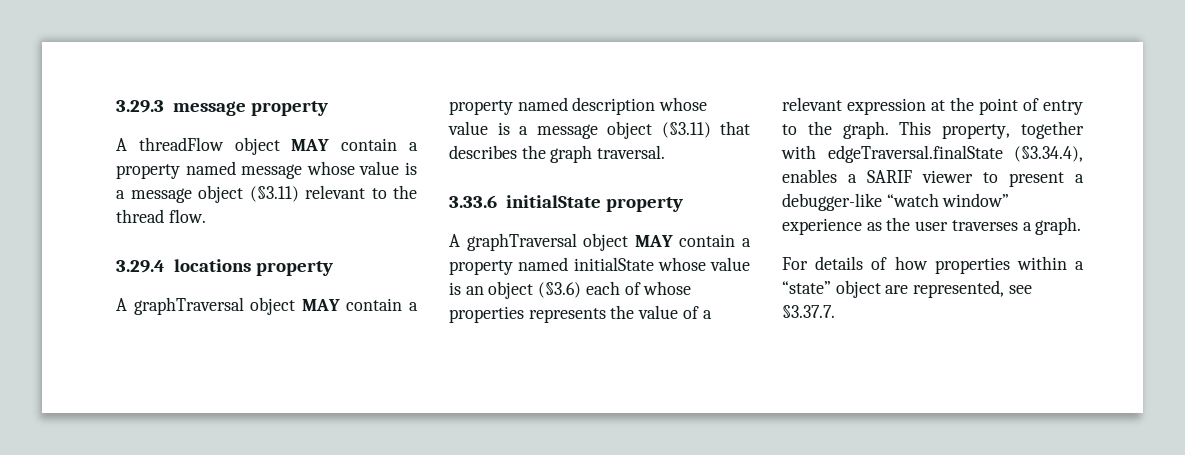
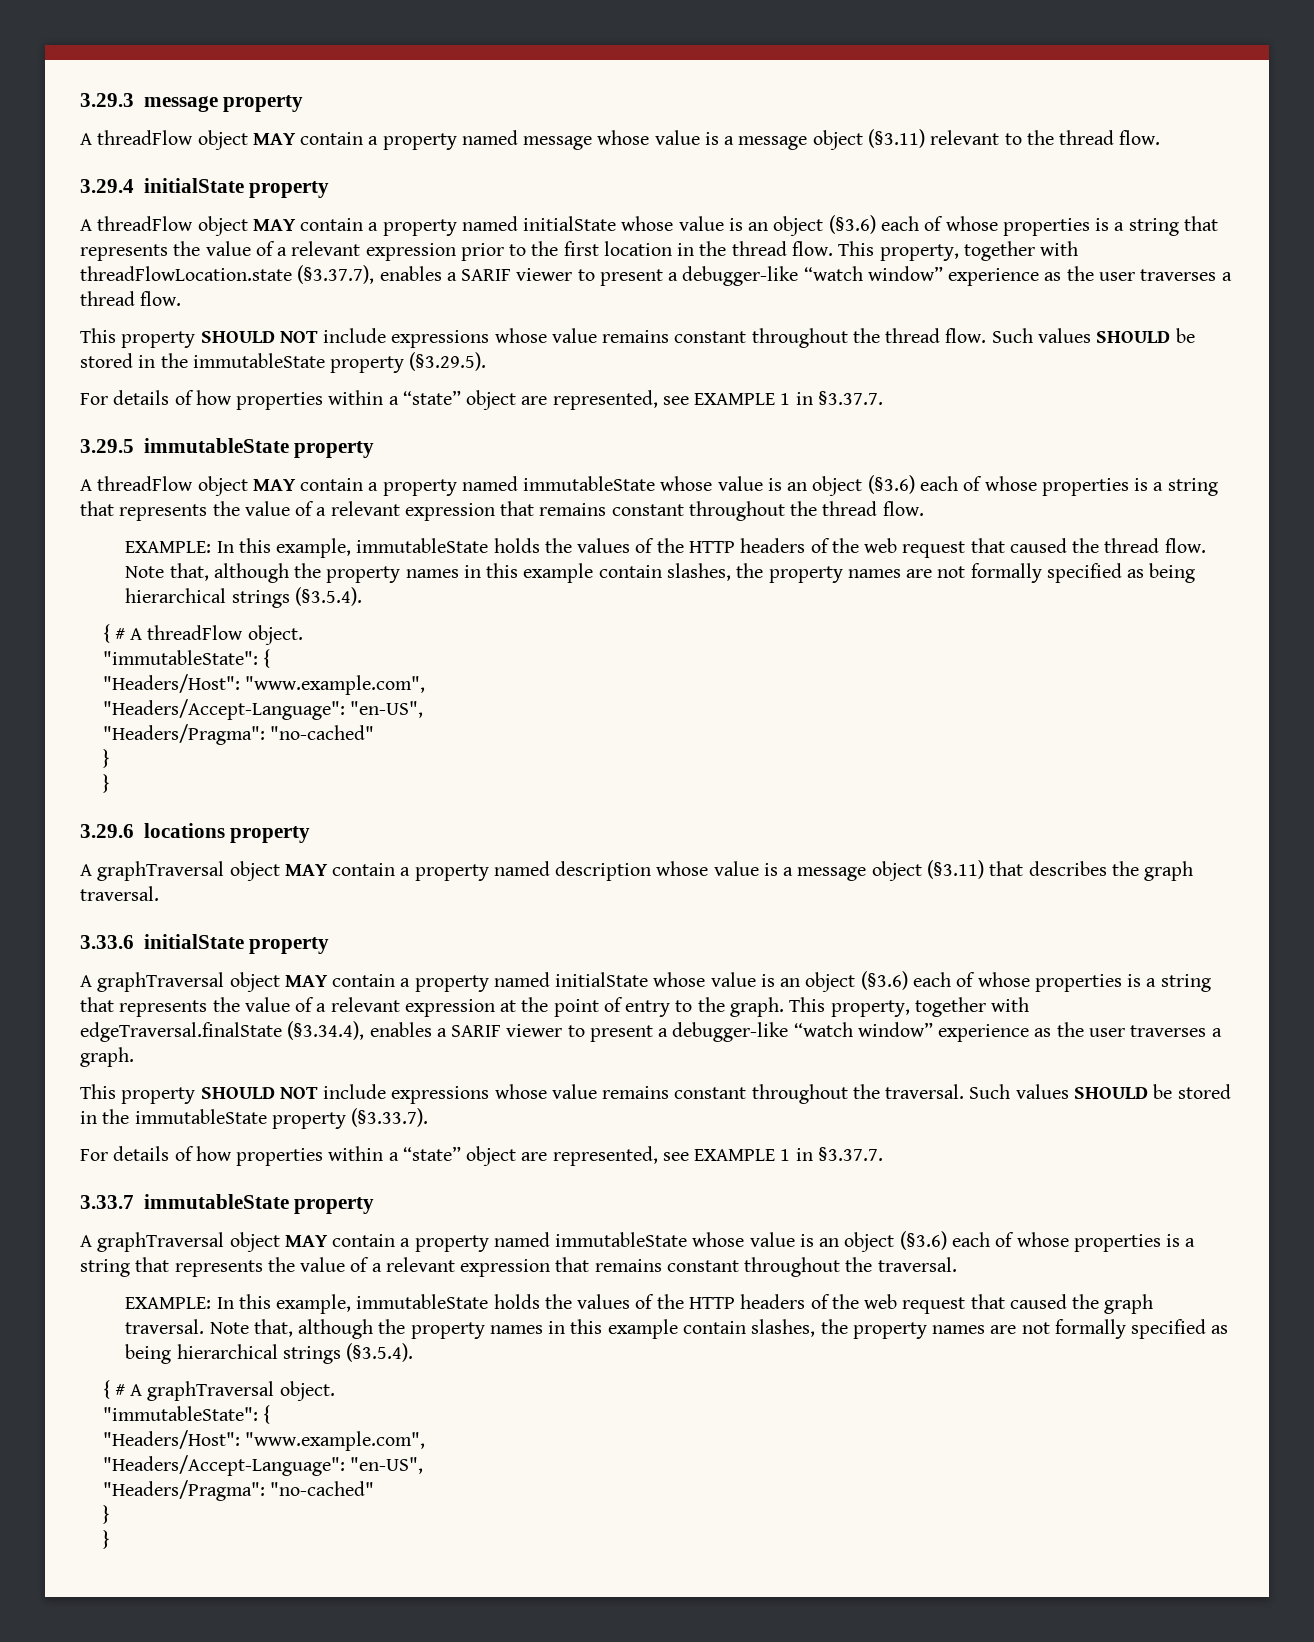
(165, 266) none -> [143,178,330,198] [80,215,1218,236] [80,241,1079,261] [80,265,1232,286] [80,291,182,306] [80,328,1195,348] [80,352,487,373] [80,390,883,410] [80,438,375,458] [80,475,1218,496] [80,501,924,521] [125,538,1206,558] [125,563,1196,583] [125,587,362,608] [102,624,303,645] [102,649,270,668] [102,674,425,695] [102,699,423,720] [102,724,374,745] [102,749,110,768] [102,774,110,793] [80,824,134,838] initialState property // A threadFlow object MAY contain a property named initialState whose value is an object (§3.6) each of whose properties is a string that represents the value of a relevant expression prior to the first location in the thread flow. This property, together with threadFlowLocation.state (§3.37.7), enables a SARIF viewer to present a debugger-like “watch window” experience as the user traverses a thread flow. // This property SHOULD NOT include expressions whose value remains constant throughout the thread flow. Such values SHOULD be stored in the immutableState property (§3.29.5). // For details of how properties within a “state” object are represented, see EXAMPLE 1 in §3.37.7. // 3.29.5 immutableState property // A threadFlow object MAY contain a property named immutableState whose value is an object (§3.6) each of whose properties is a string that represents the value of a relevant expression that remains constant throughout the thread flow. // EXAMPLE: In this example, immutableState holds the values of the HTTP headers of the web request that caused the thread flow. Note that, although the property names in this example contain slashes, the property names are not formally specified as being hierarchical strings (§3.5.4). // { # A threadFlow object. // "immutableState": { // "Headers/Host": "www.example.com", // "Headers/Accept-Language": "en-US", // "Headers/Pragma": "no-cached" // } // } // 3.29.6
(524, 314) none -> [1127,974,1211,992] [80,997,114,1012] is a string that
(1082, 226) none -> [80,1084,1231,1104] [80,1108,429,1129] // This property SHOULD NOT include expressions whose value remains constant throughout the traversal. Such values SHOULD be stored in the immutableState property (§3.33.7).
[782,305,835,318] §3.37.7. -> [694,1147,883,1161] [80,1194,375,1214] [80,1231,1196,1252] [80,1257,957,1277] [125,1294,1154,1314] [125,1319,1229,1339] [125,1343,414,1364] [102,1380,335,1401] [102,1405,270,1424] [102,1430,425,1451] [102,1455,423,1476] [102,1480,374,1501] [102,1505,110,1524] [102,1530,110,1549] EXAMPLE 1 in §3.37.7. // 3.33.7 immutableState property // A graphTraversal object MAY contain a property named immutableState whose value is an object (§3.6) each of whose properties is a string that represents the value of a relevant expression that remains constant throughout the traversal. // EXAMPLE: In this example, immutableState holds the values of the HTTP headers of the web request that caused the graph traversal. Note that, although the property names in this example contain slashes, the property names are not formally specified as being hierarchical strings (§3.5.4). // { # A graphTraversal object. // "immutableState": { // "Headers/Host": "www.example.com", // "Headers/Accept-Language": "en-US", // "Headers/Pragma": "no-cached" // } // }

